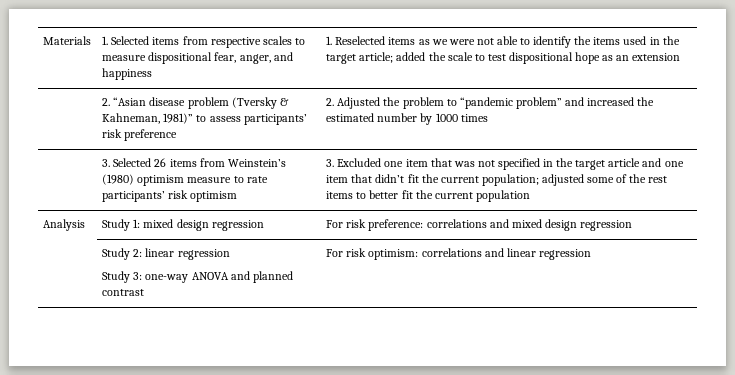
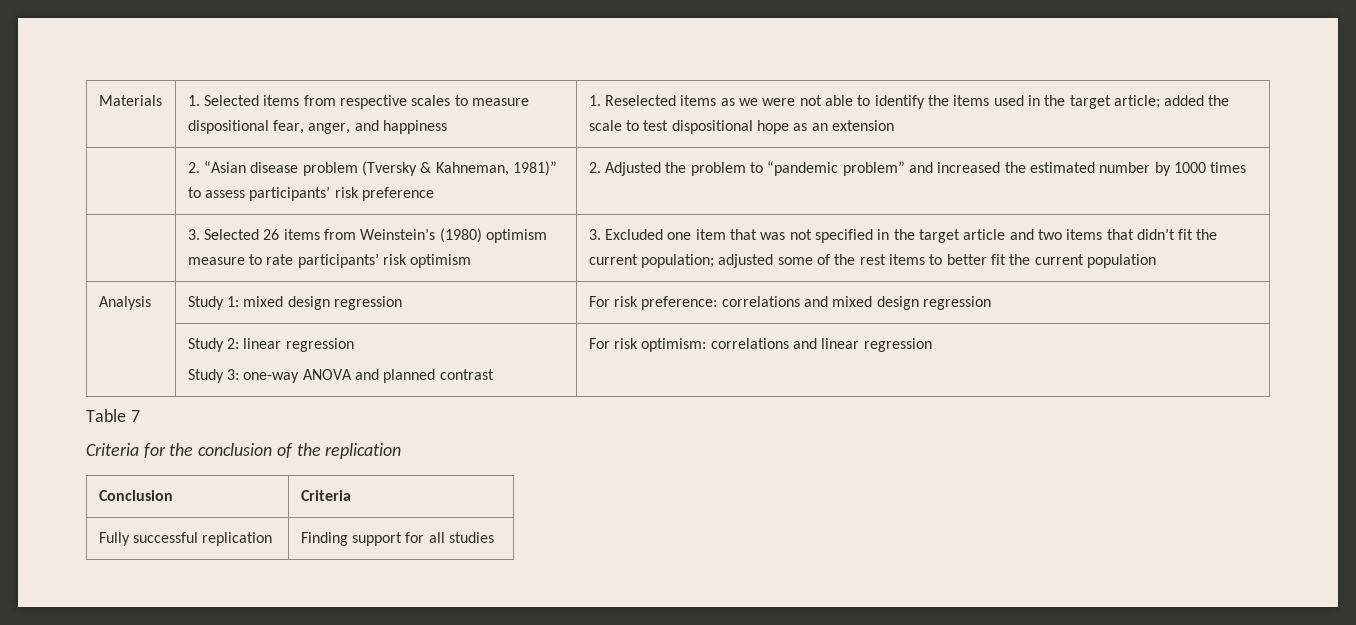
[664,161,684,167] [326,175,349,183] one item -> [1037,229,1103,240] two items
(591, 254) none -> [86,409,140,422] [86,443,402,459] [98,490,173,501] [300,490,351,501] [98,532,273,546] [300,532,495,546] // Table 7 // Criteria for the conclusion of the replication // Conclusion | Criteria // Fully successful replication | Finding support for all studies

